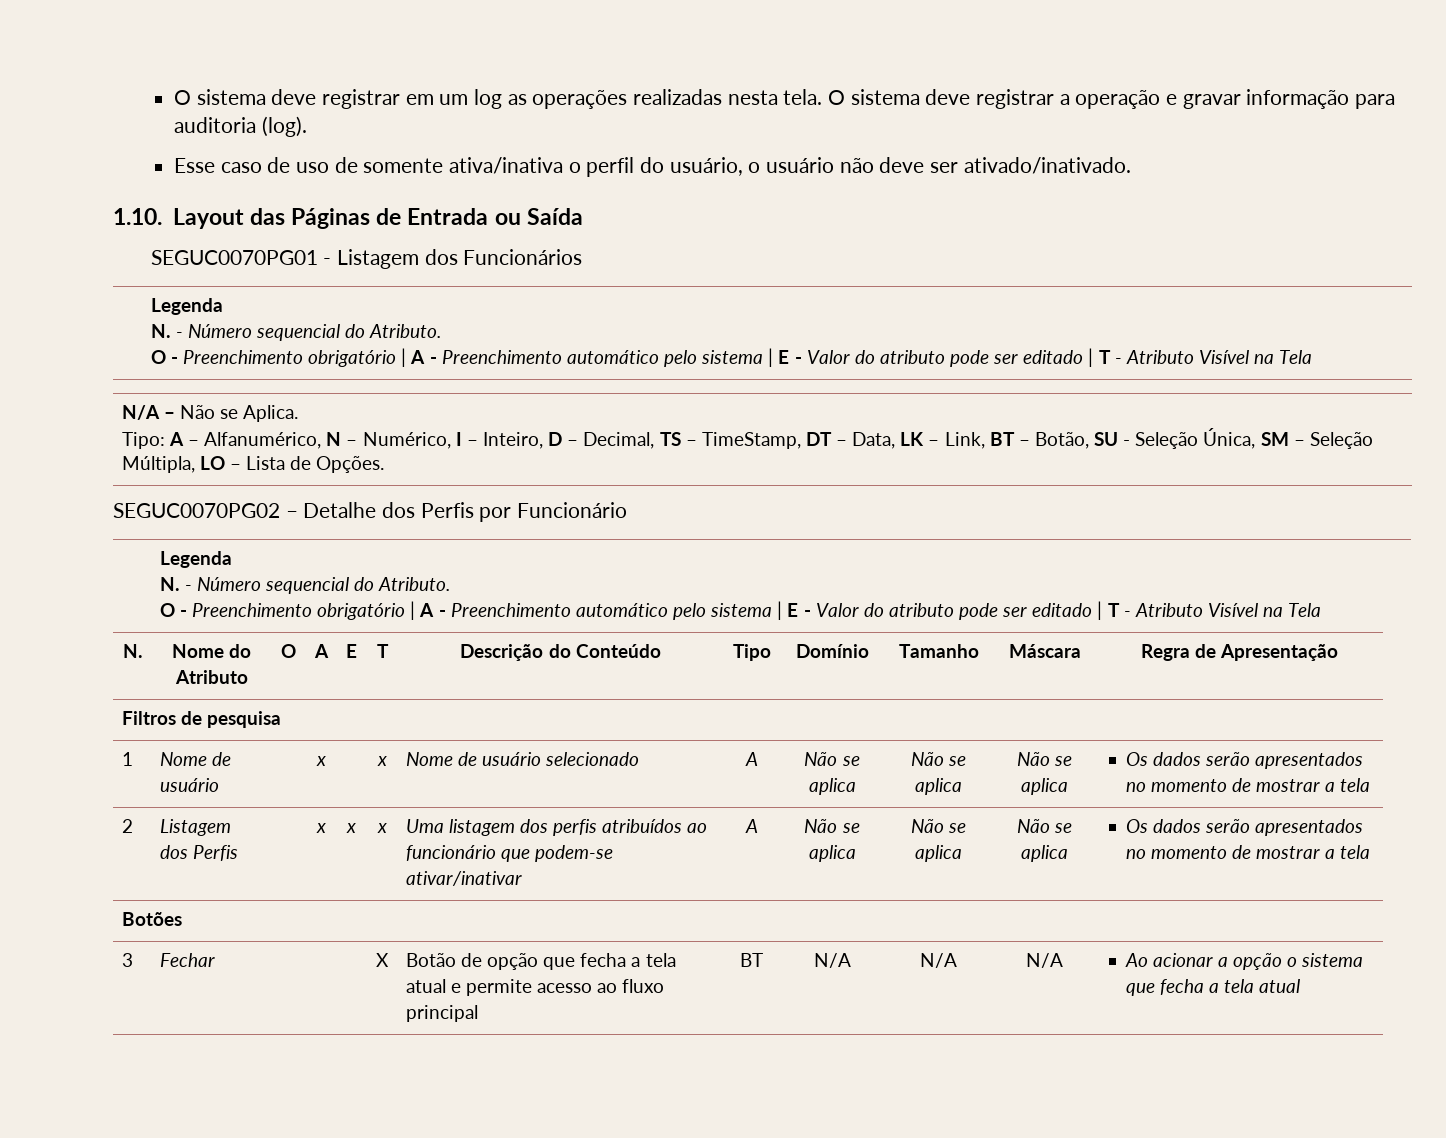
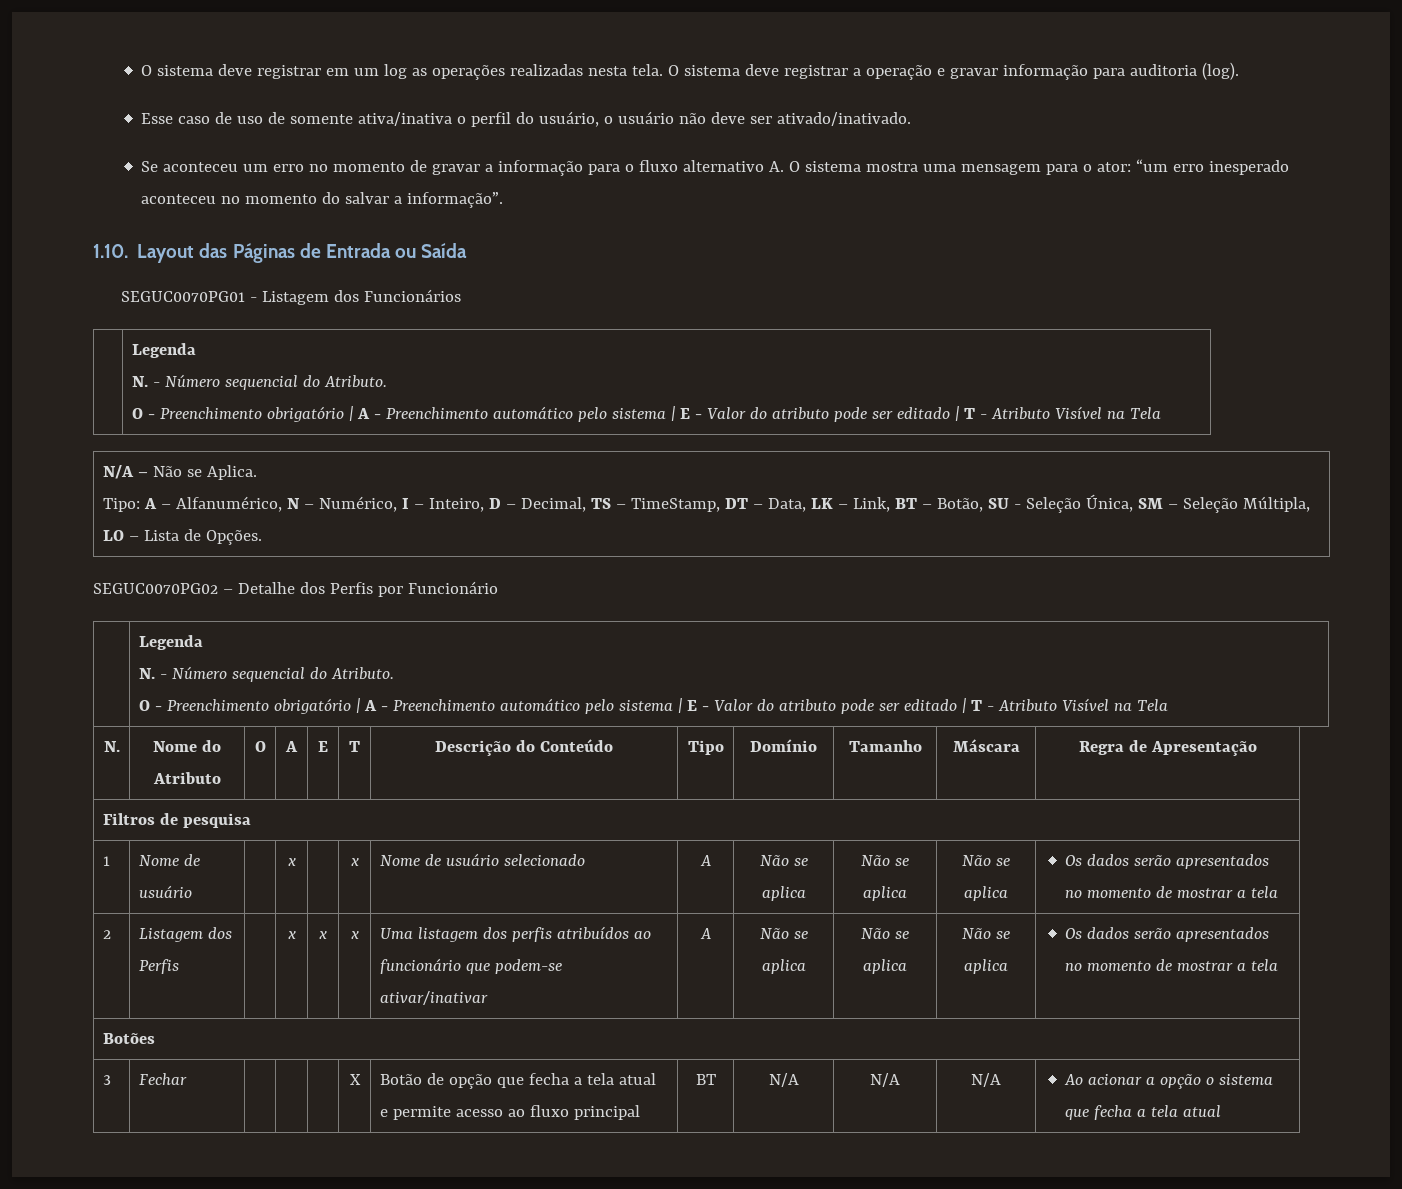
(1131, 165) none -> [141,159,1290,176] [141,192,504,208] // Se aconteceu um erro no momento de gravar a informação para o fluxo alternativo A. O sistema mostra uma mensagem para o ator: “um erro inesperado aconteceu no momento do salvar a informação”.

